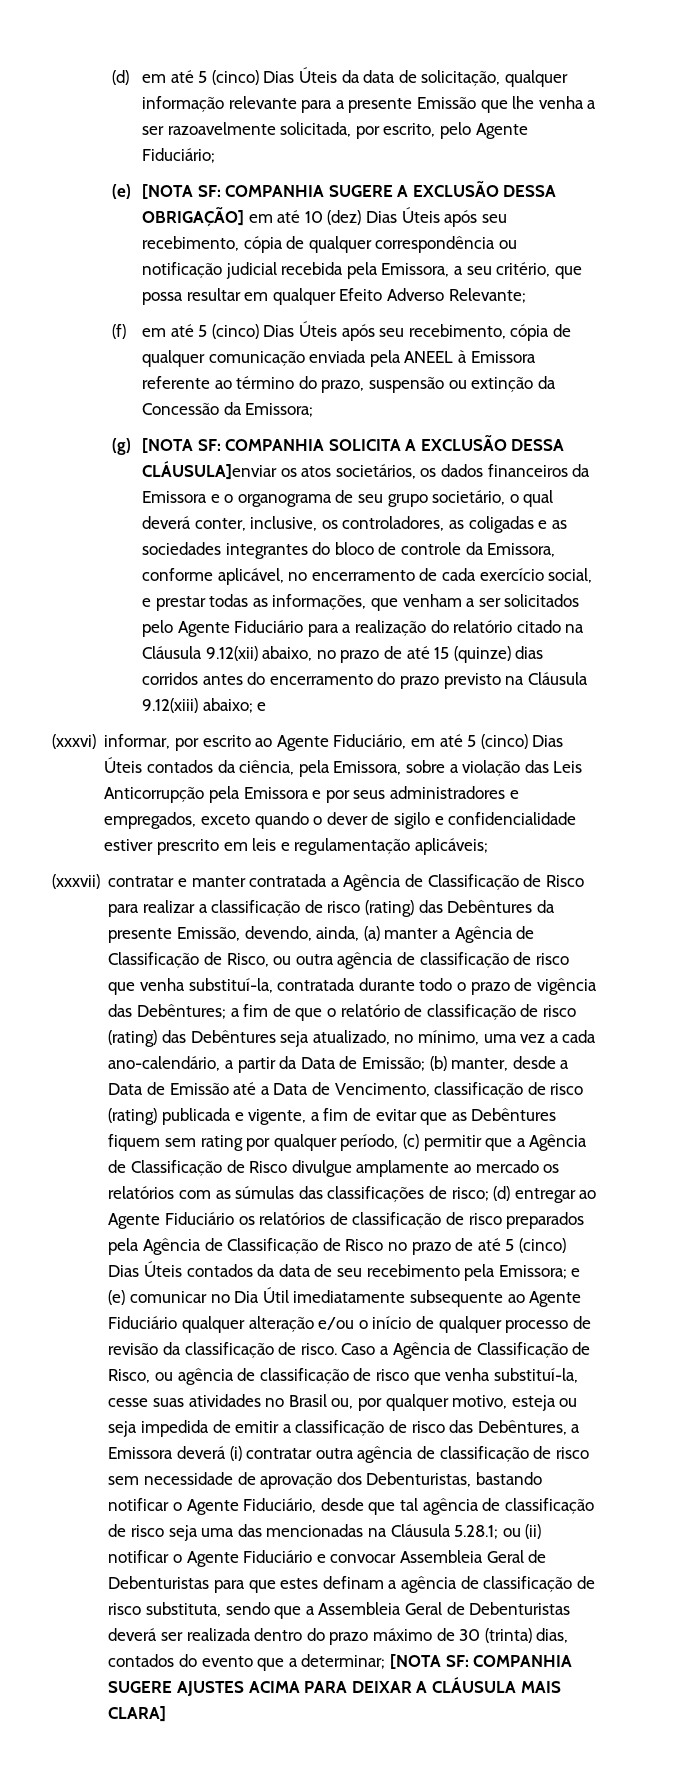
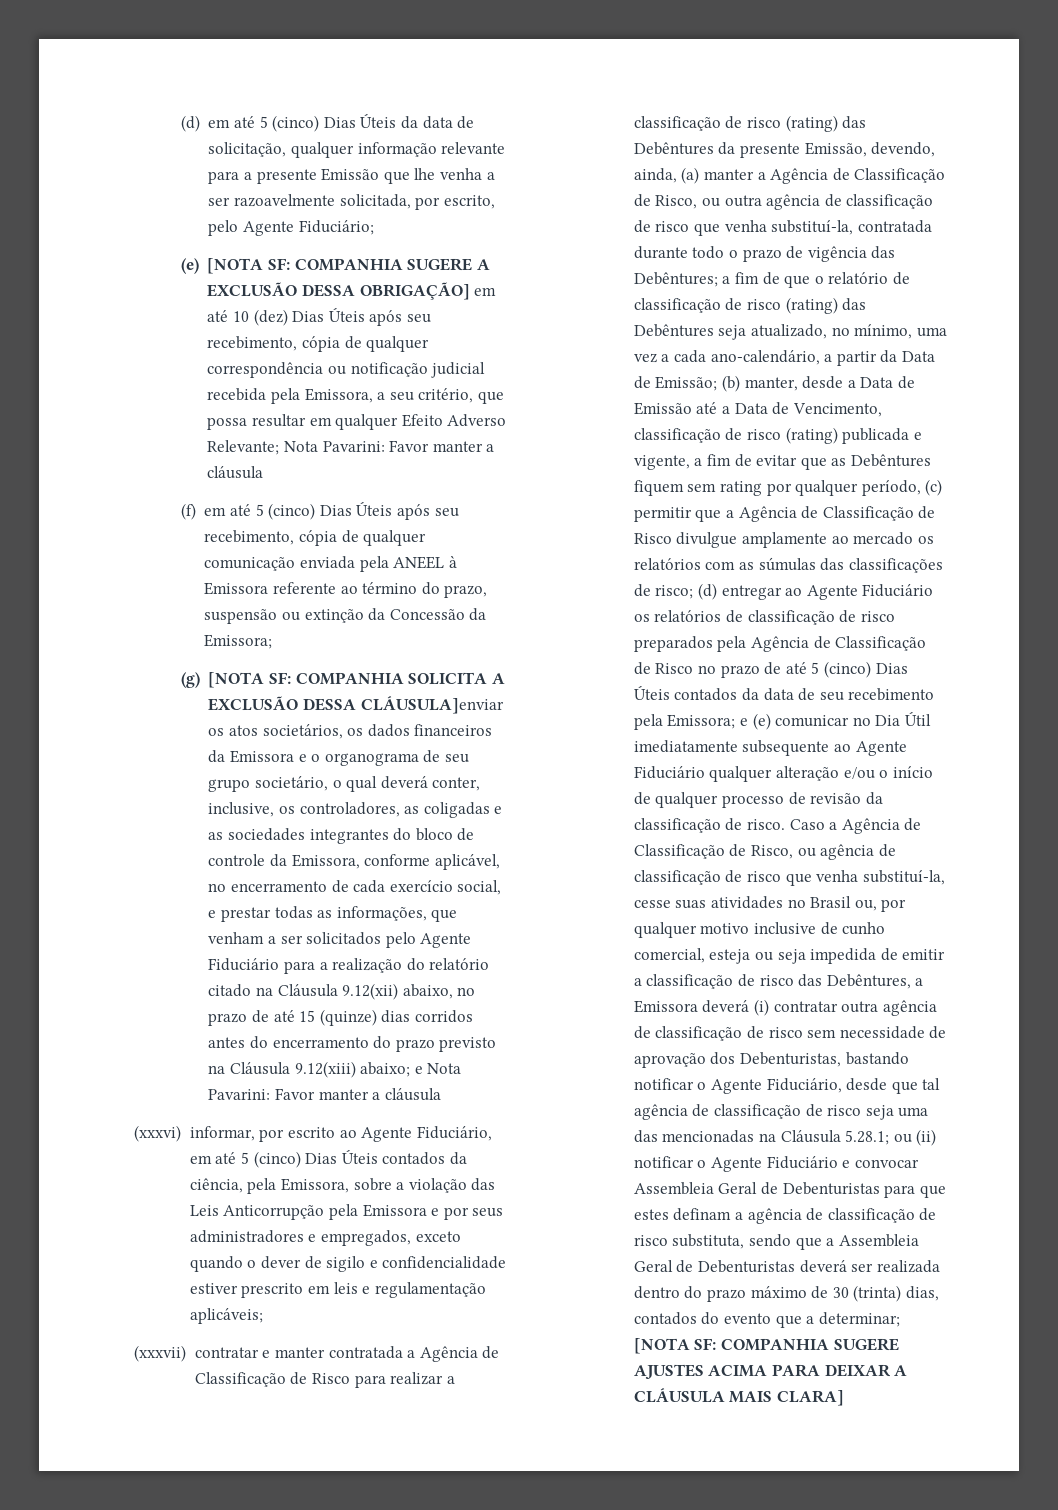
(526, 295) none -> [284,440,495,452] [207,466,264,479] Nota Pavarini: Favor manter a cláusula
(267, 706) none -> [427,1063,462,1074] [208,1088,441,1101] Nota Pavarini: Favor manter a cláusula
[452,1395,508,1409] motivo, -> [700,922,886,935] [633,948,705,963] motivo inclusive de cunho comercial,

